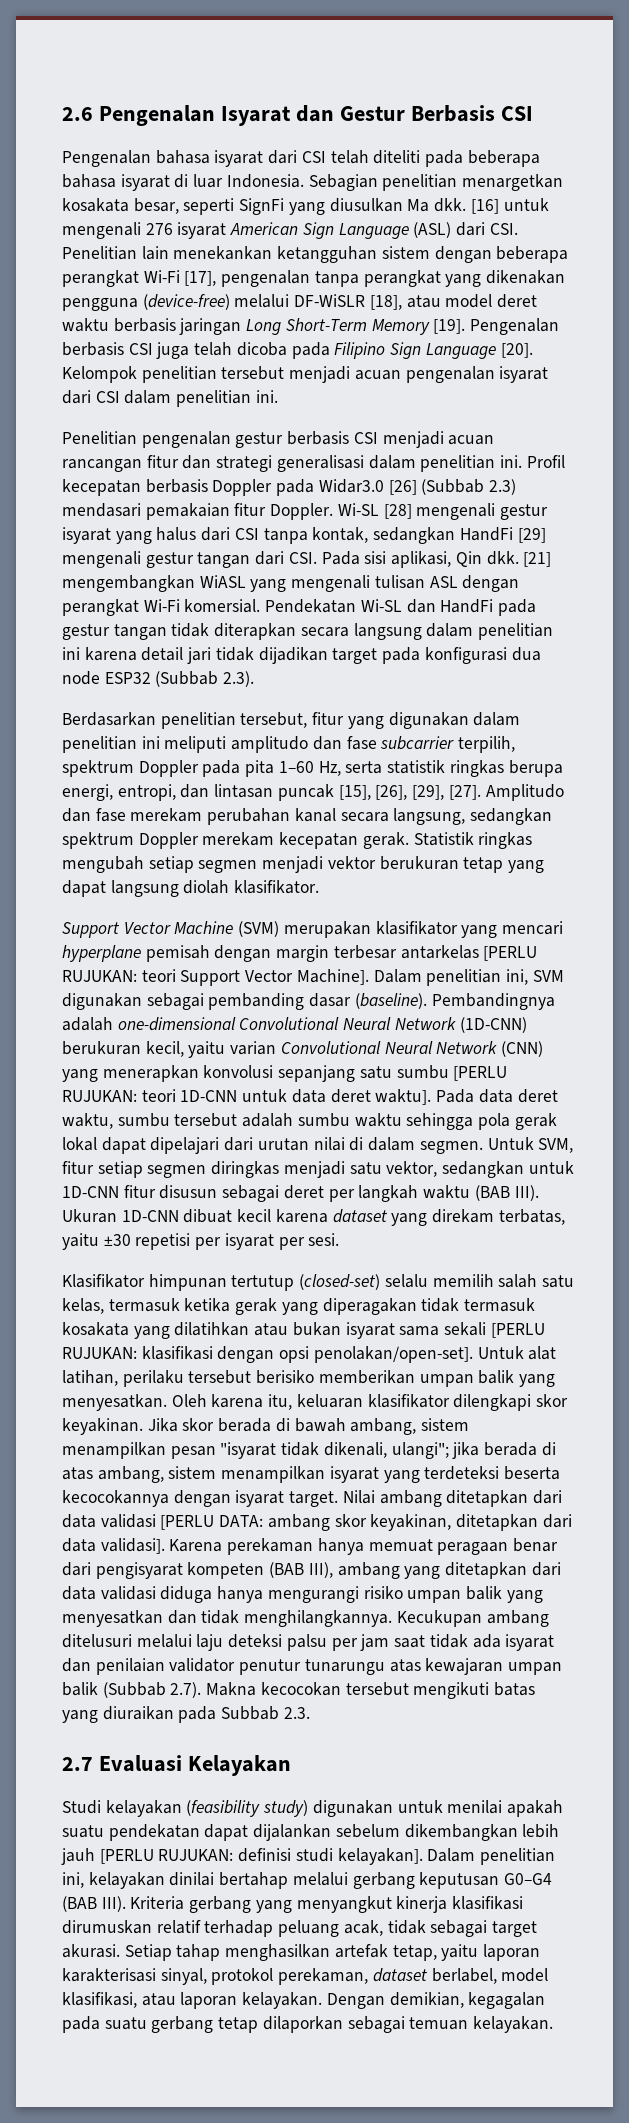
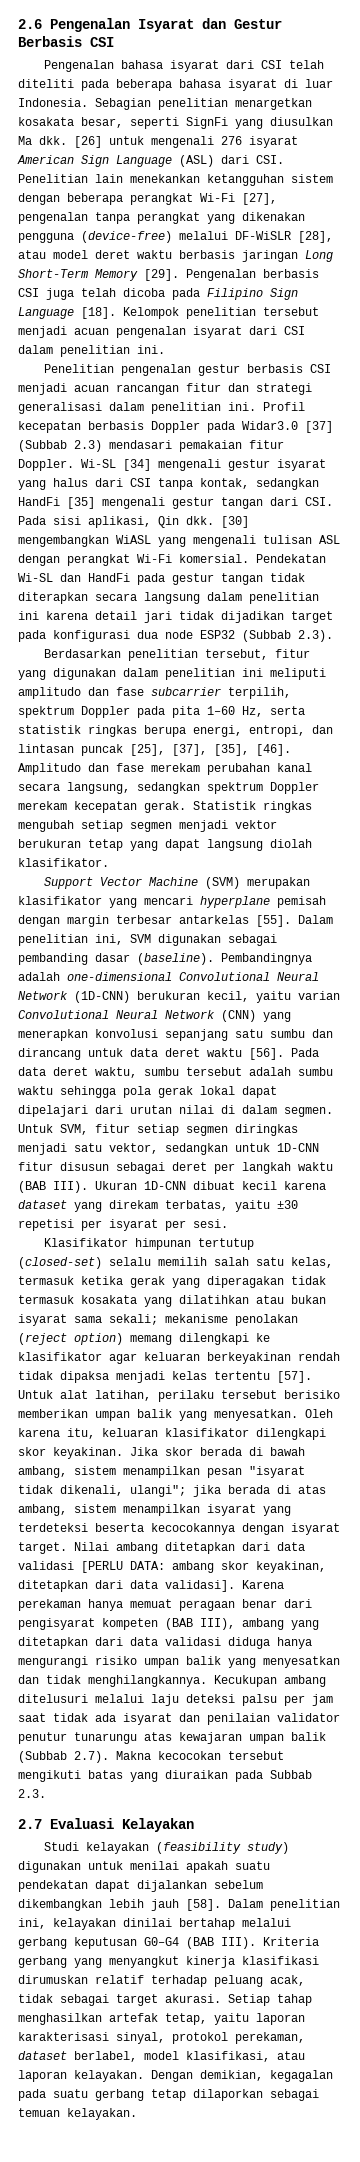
[470,199,499,214] [16] -> [74,136,102,148] [26]
[184,271,217,286] [17], -> [242,193,277,205] [27],
[369,295,402,310] [18], -> [298,231,333,243] [28],
[433,319,466,334] [19]. -> [144,269,179,281] [29].
[500,343,533,358] [20]. -> [81,307,116,319] [18].
[388,480,417,495] [26] -> [305,421,333,433] [37]
[383,504,412,519] [28] -> [123,459,151,471] [34]
[517,528,546,543] [29] -> [67,497,95,509] [35]
[523,552,552,567] [21] -> [221,516,249,528] [30]
[338,785,481,800] [15], [26], [29], [27]. -> [130,744,291,756] [25], [37], [35], [46].
[483,946,538,961] [62,969,369,986] [PERLU RUJUKAN: teori Support Vector Machine]. -> [256,915,291,927] [55].
[453,1066,508,1081] [62,1089,238,1102] [PERLU RUJUKAN: teori 1D-CNN -> [312,1029,333,1038] [18,1048,81,1060] dan dirancang
[375,1089,432,1105] waktu]. -> [207,1048,284,1060] waktu [56].
[444,1322,545,1338] [62,1346,473,1363] sekali [PERLU RUJUKAN: klasifikasi dengan opsi penolakan/open-set]. -> [109,1314,298,1326] [18,1333,270,1345] [18,1352,340,1364] [18,1371,312,1383] sekali; mekanisme penolakan (reject option) memang dilengkapi ke klasifikator agar keluaran berkeyakinan rendah tidak dipaksa menjadi kelas tertentu [57].
[99,1848,423,1865] [PERLU RUJUKAN: definisi studi kelayakan]. -> [186,1899,221,1911] [58].

